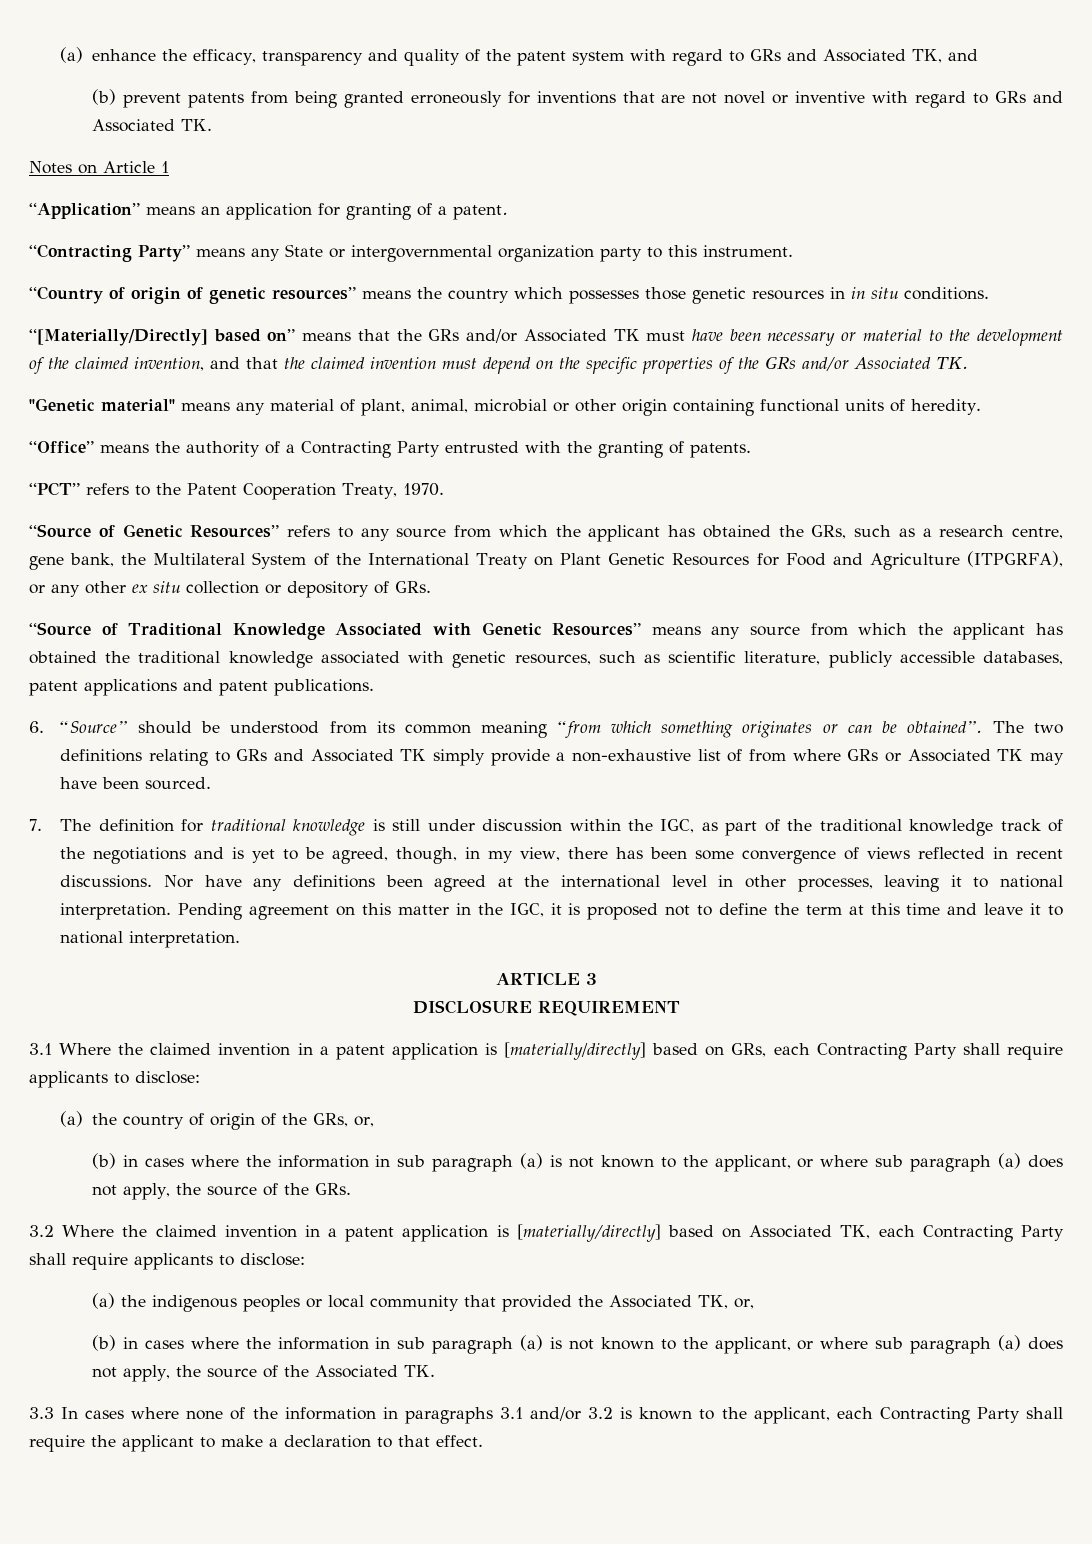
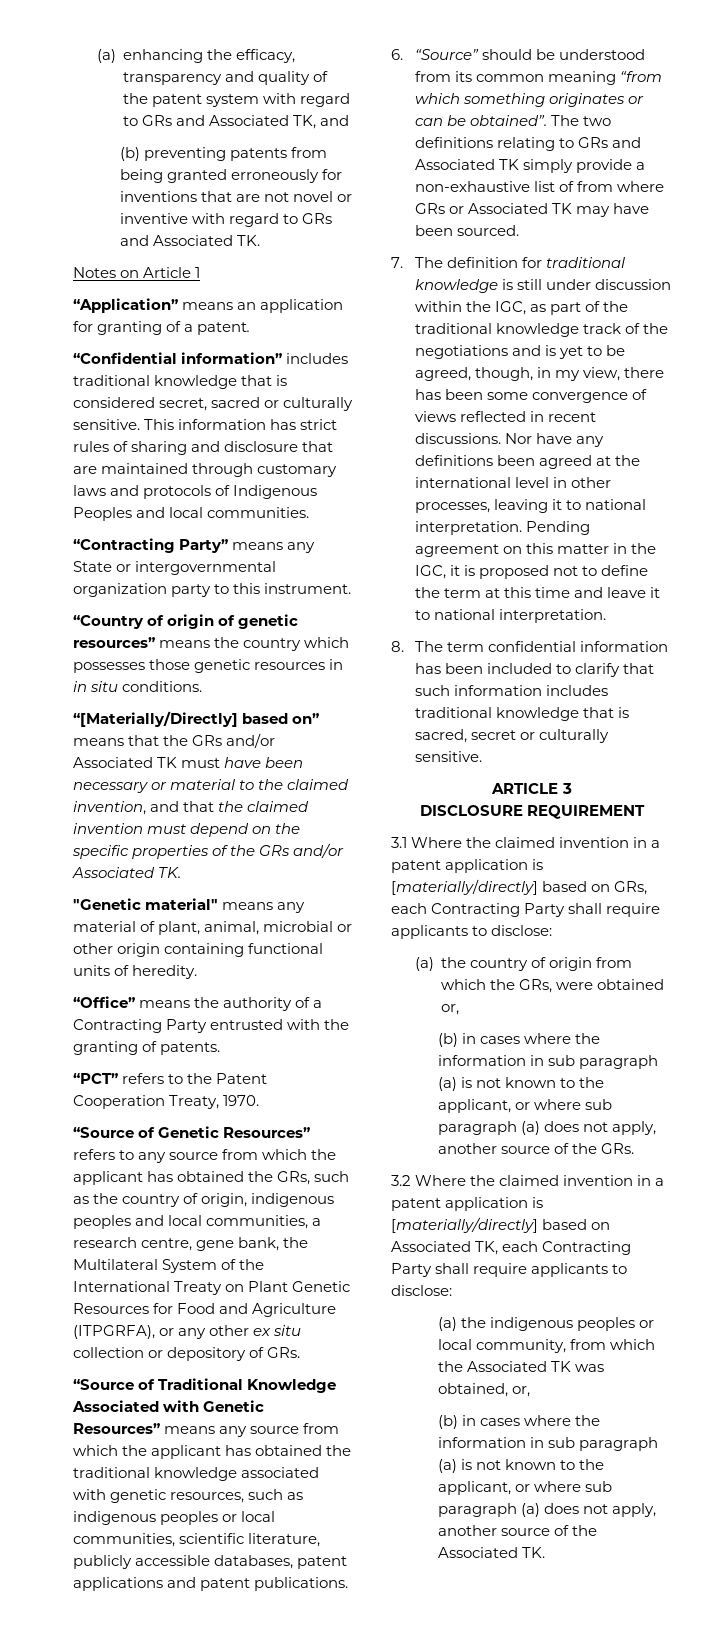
[60,47,157,63] (a) enhance -> [96,49,204,63] (a) enhancing
[122,93,181,108] prevent -> [144,147,227,161] preventing
(508, 212) none -> [73,352,349,364] [73,375,288,389] [73,397,354,411] [73,419,338,430] [73,441,334,455] [73,463,338,477] [73,485,318,499] [73,507,310,521] // “Confidential information” includes traditional knowledge that is considered secret, sacred or culturally sensitive. This information has strict rules of sharing and disclosure that are maintained through customary laws and protocols of Indigenous Peoples and local communities.
[976,329,1063,346] [29,357,69,374] development of the -> (284, 784) none
(915, 532) none -> [93,1193,335,1207] [73,1215,309,1229] the country of origin, indigenous peoples and local communities,
(660, 658) none -> [73,1511,276,1525] [73,1533,175,1547] indigenous peoples or local communities,
(241, 939) none -> [391,641,668,652] [414,663,654,677] [414,685,608,696] [414,707,629,721] [414,729,609,743] [414,751,482,762] // 8. The term confidential information has been included to clarify that such information includes traditional knowledge that is sacred, secret or culturally sensitive.
[261,1113,349,1127] of the GRs, -> [596,957,633,968] [441,979,665,993] from which the GRs, were obtained
[175,1183,201,1195] the -> [438,1143,498,1154] another
[369,1295,728,1312] community that provided the Associated TK, -> [476,1339,656,1353] [438,1361,605,1372] [438,1383,509,1397] community, from which the Associated TK was obtained,
[175,1365,201,1377] the -> [438,1525,498,1536] another
[29,1407,1063,1424] [29,1435,483,1452] // 3.3 In cases where none of the information in paragraphs 3.1 and/or 3.2 is known to the applicant, each Contracting Party shall require the applicant to make a declaration to that effect. -> (546, 1552) none

